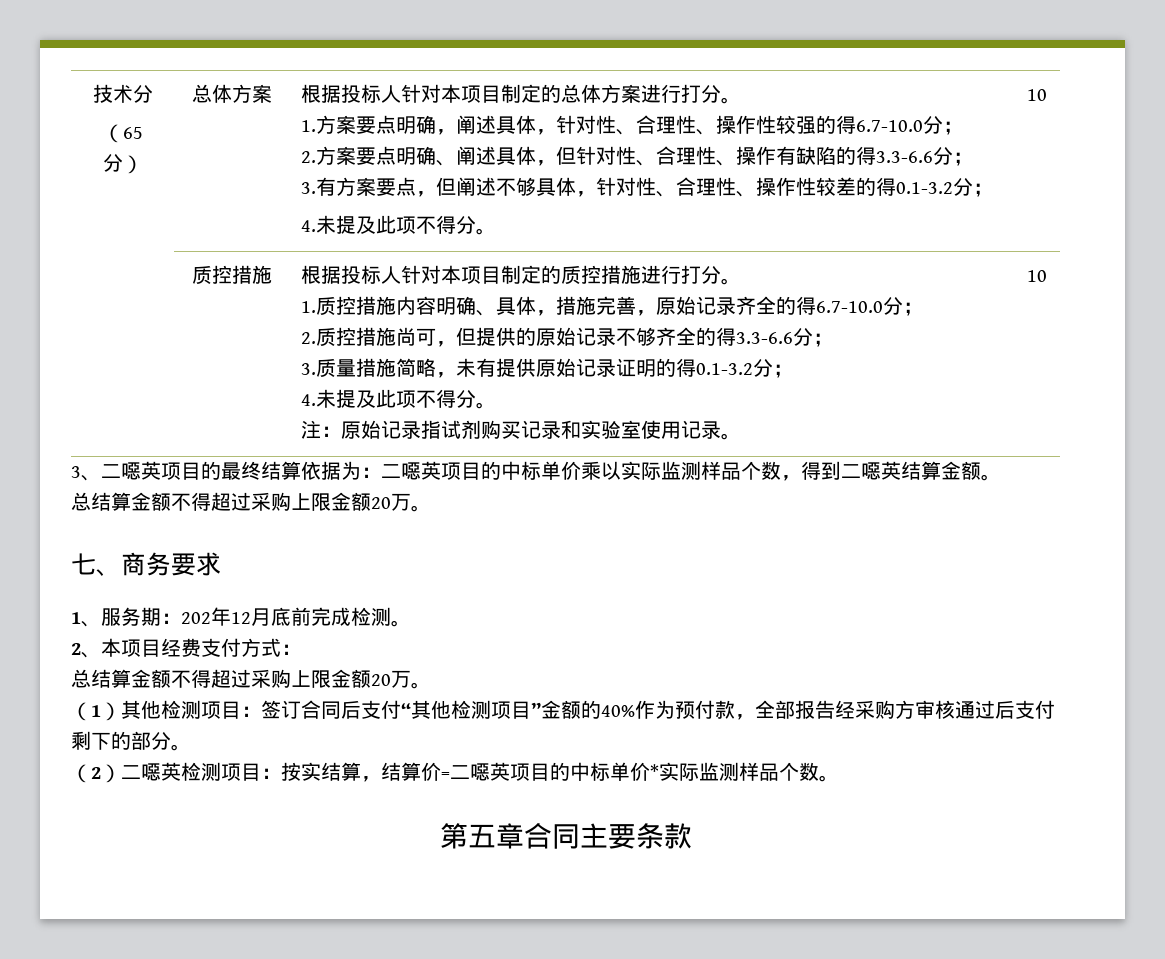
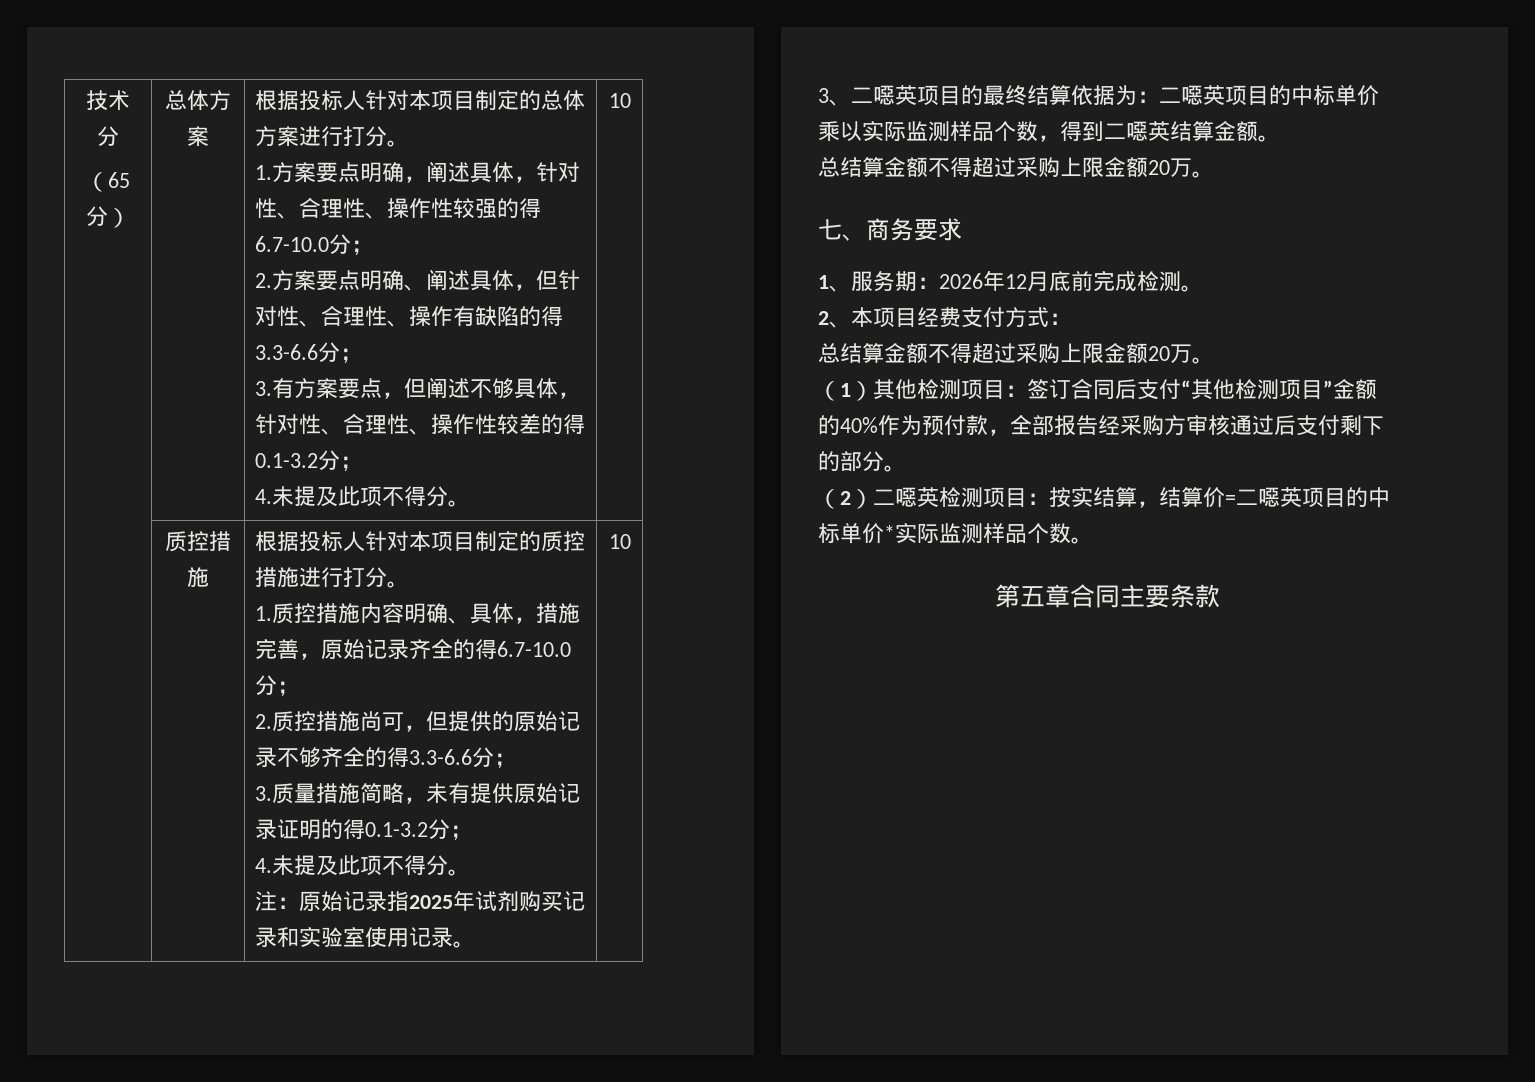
(442, 429) none -> [409,890,476,911] 2025年
[181,612,211,624] 202 -> [939,273,983,289] 2026

